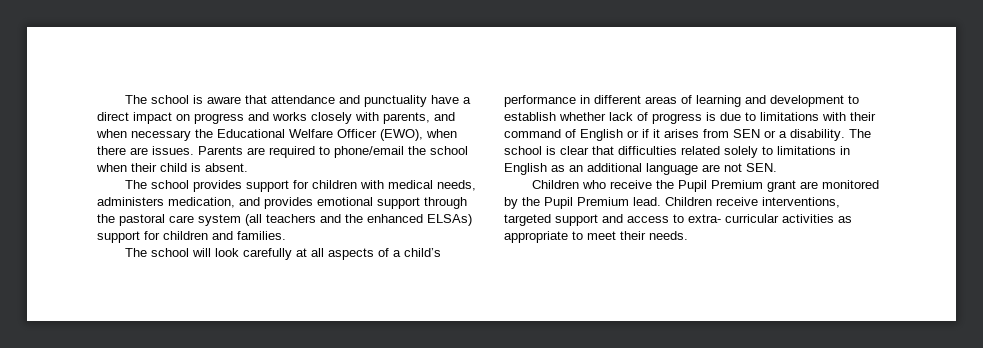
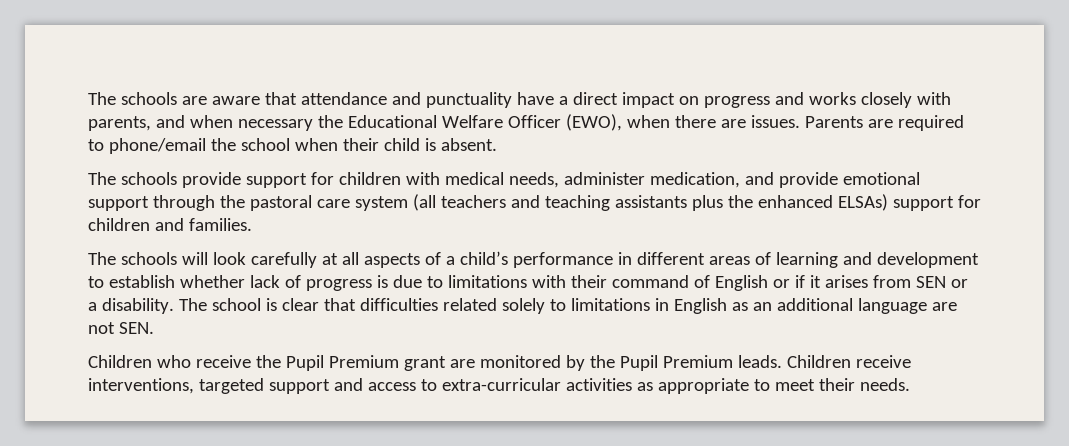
[125,95,204,104] The school is -> [88,92,207,105] The schools are
[151,180,243,192] school provides -> [120,172,241,188] schools provide
[97,197,164,206] administers -> [563,172,645,185] administer
[264,197,313,209] provides -> [778,172,838,188] provide
(341, 218) none -> [544,195,723,211] teaching assistants plus
[151,248,190,257] school -> [120,252,177,265] schools
[633,197,661,206] lead. -> [737,355,782,368] leads.
[688,214,779,223] extra- curricular -> [441,378,561,391] extra-curricular

